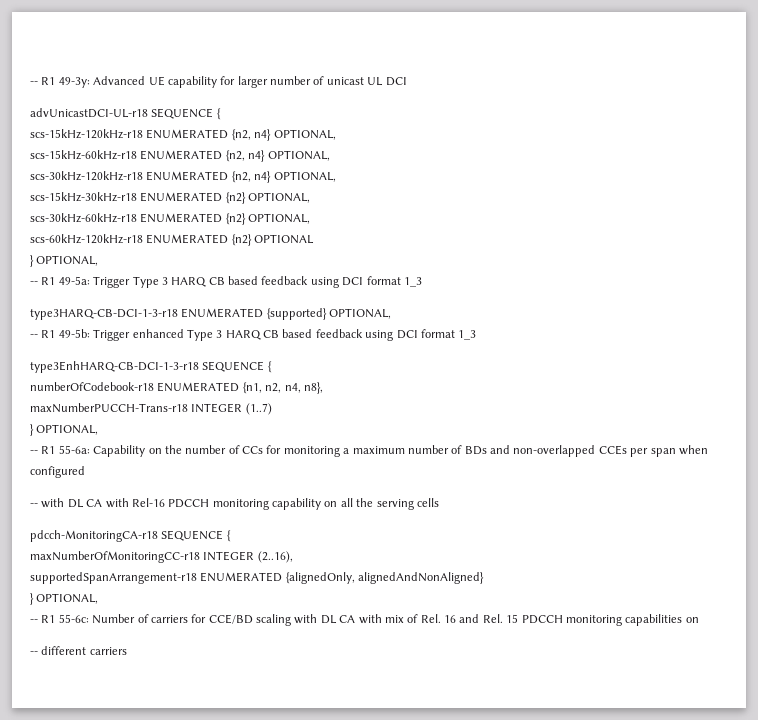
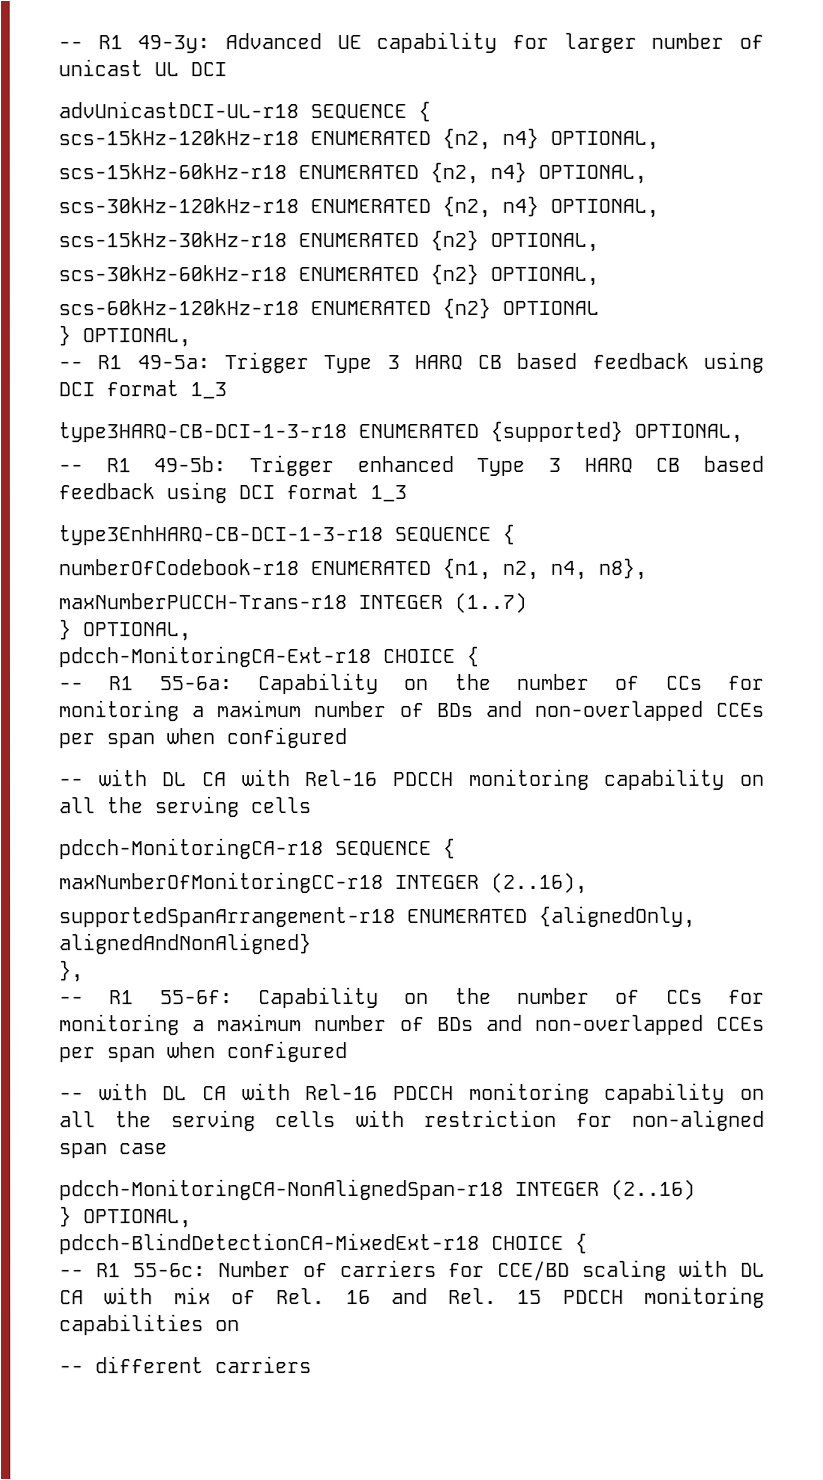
(99, 429) none -> [58,645,479,668] // pdcch-MonitoringCA-Ext-r18 CHOICE {
[30,593,99,605] // } OPTIONAL, -> [59,960,84,983] [59,987,766,1009] [59,1014,765,1036] [59,1041,348,1063] [59,1082,765,1104] [59,1109,765,1132] [59,1143,168,1159] [59,1178,696,1201] [59,1206,192,1229] [59,1232,588,1255] // }, // -- R1 55-6f: Capability on the number of CCs for monitoring a maximum number of BDs and non-overlapped CCEs per span when configured // -- with DL CA with Rel-16 PDCCH monitoring capability on all the serving cells with restriction for non-aligned span case // pdcch-MonitoringCA-NonAlignedSpan-r18 INTEGER (2..16) // } OPTIONAL, // pdcch-BlindDetectionCA-MixedExt-r18 CHOICE {

